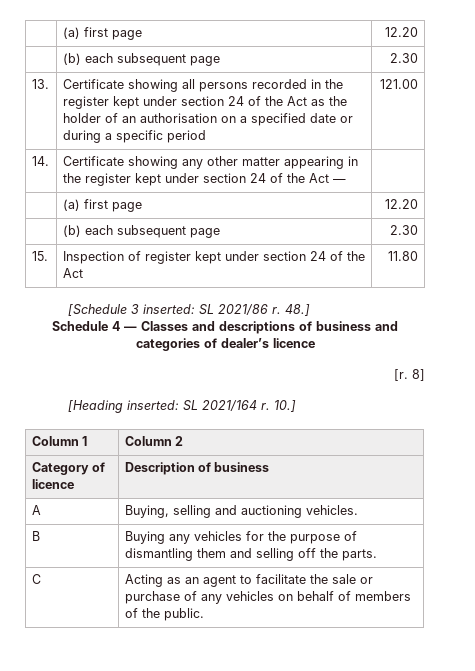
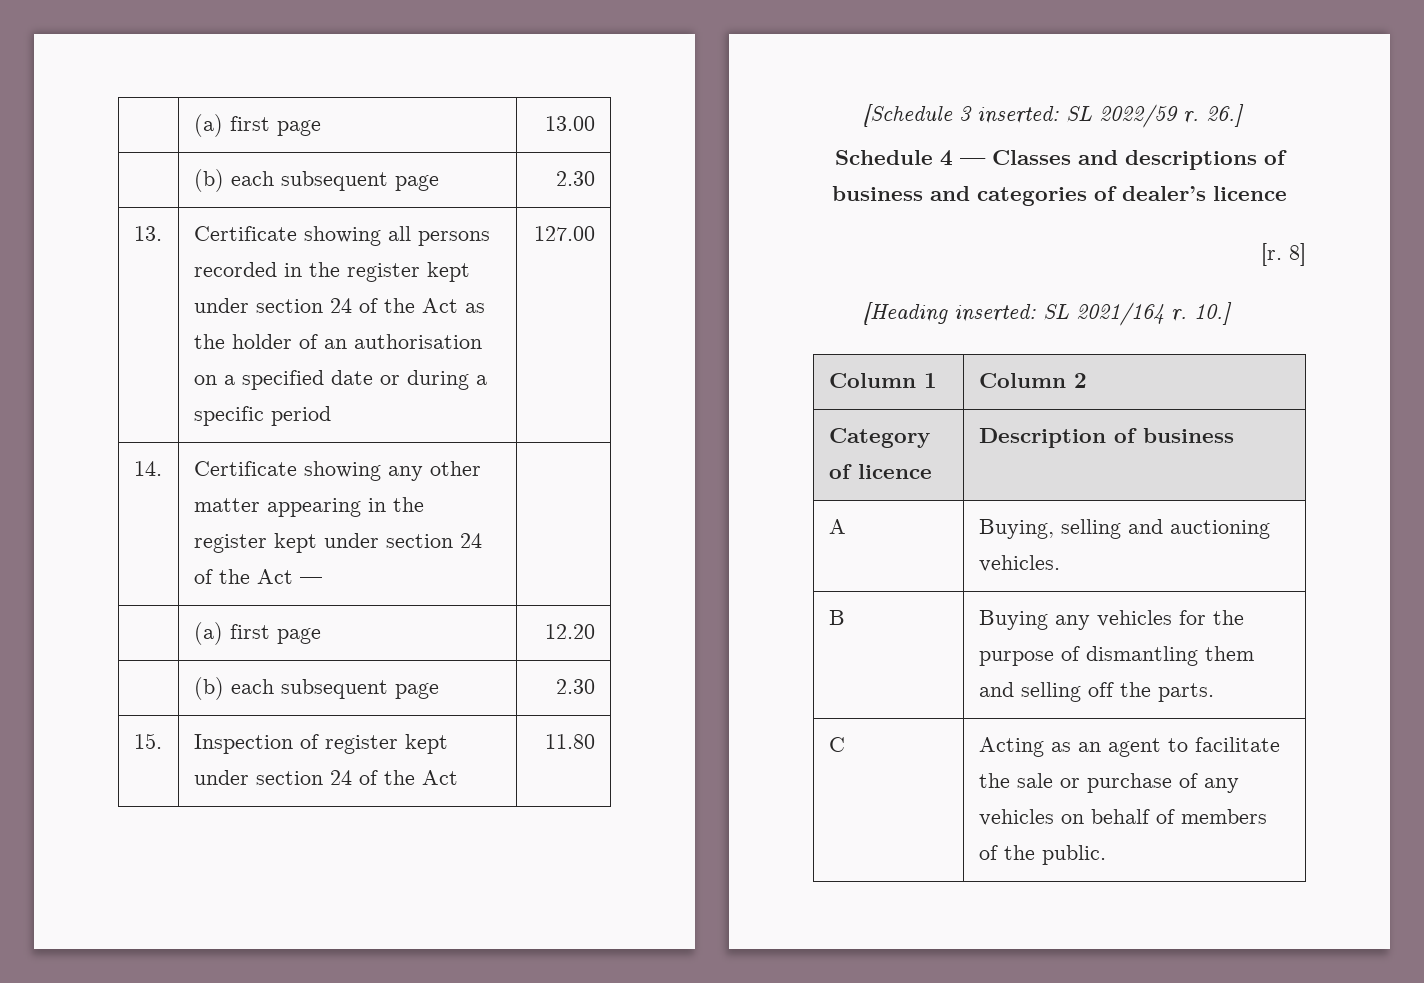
[62,27,142,40] [385,27,419,37] | (a) first page | 12.20 -> [193,114,321,137] [545,116,596,131] | (a) first page | 13.00
[380,79,419,89] 121.00 -> [534,226,596,241] 127.00
[217,304,310,316] 2021/86 r. 48.] -> [1099,104,1245,128] 2022/59 r. 26.]

